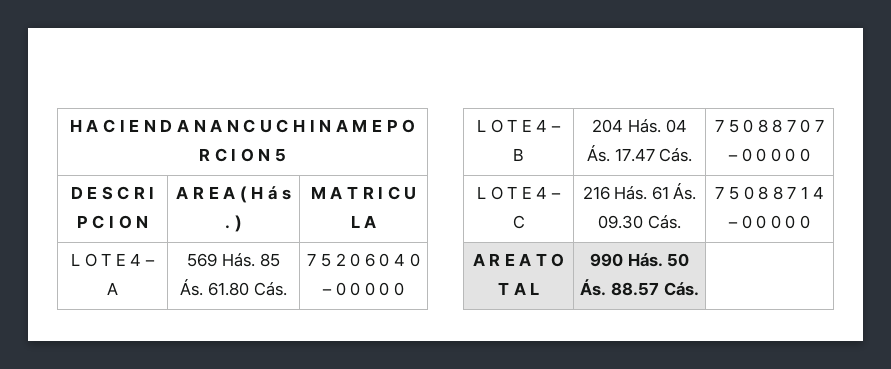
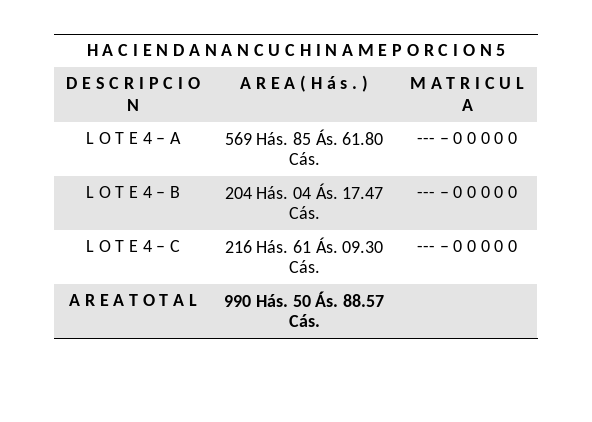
[307,253,420,267] 7 5 2 0 6 0 4 0 -> [416,137,435,144] ---
[714,119,825,133] 7 5 0 8 8 7 0 7 -> [416,191,435,198] ---
[715,186,824,200] 7 5 0 8 8 7 1 4 -> [416,245,435,252] ---

